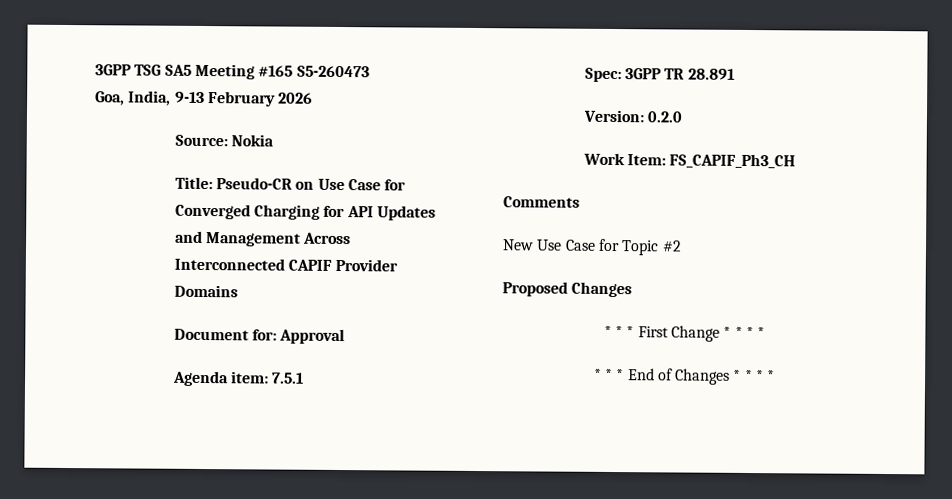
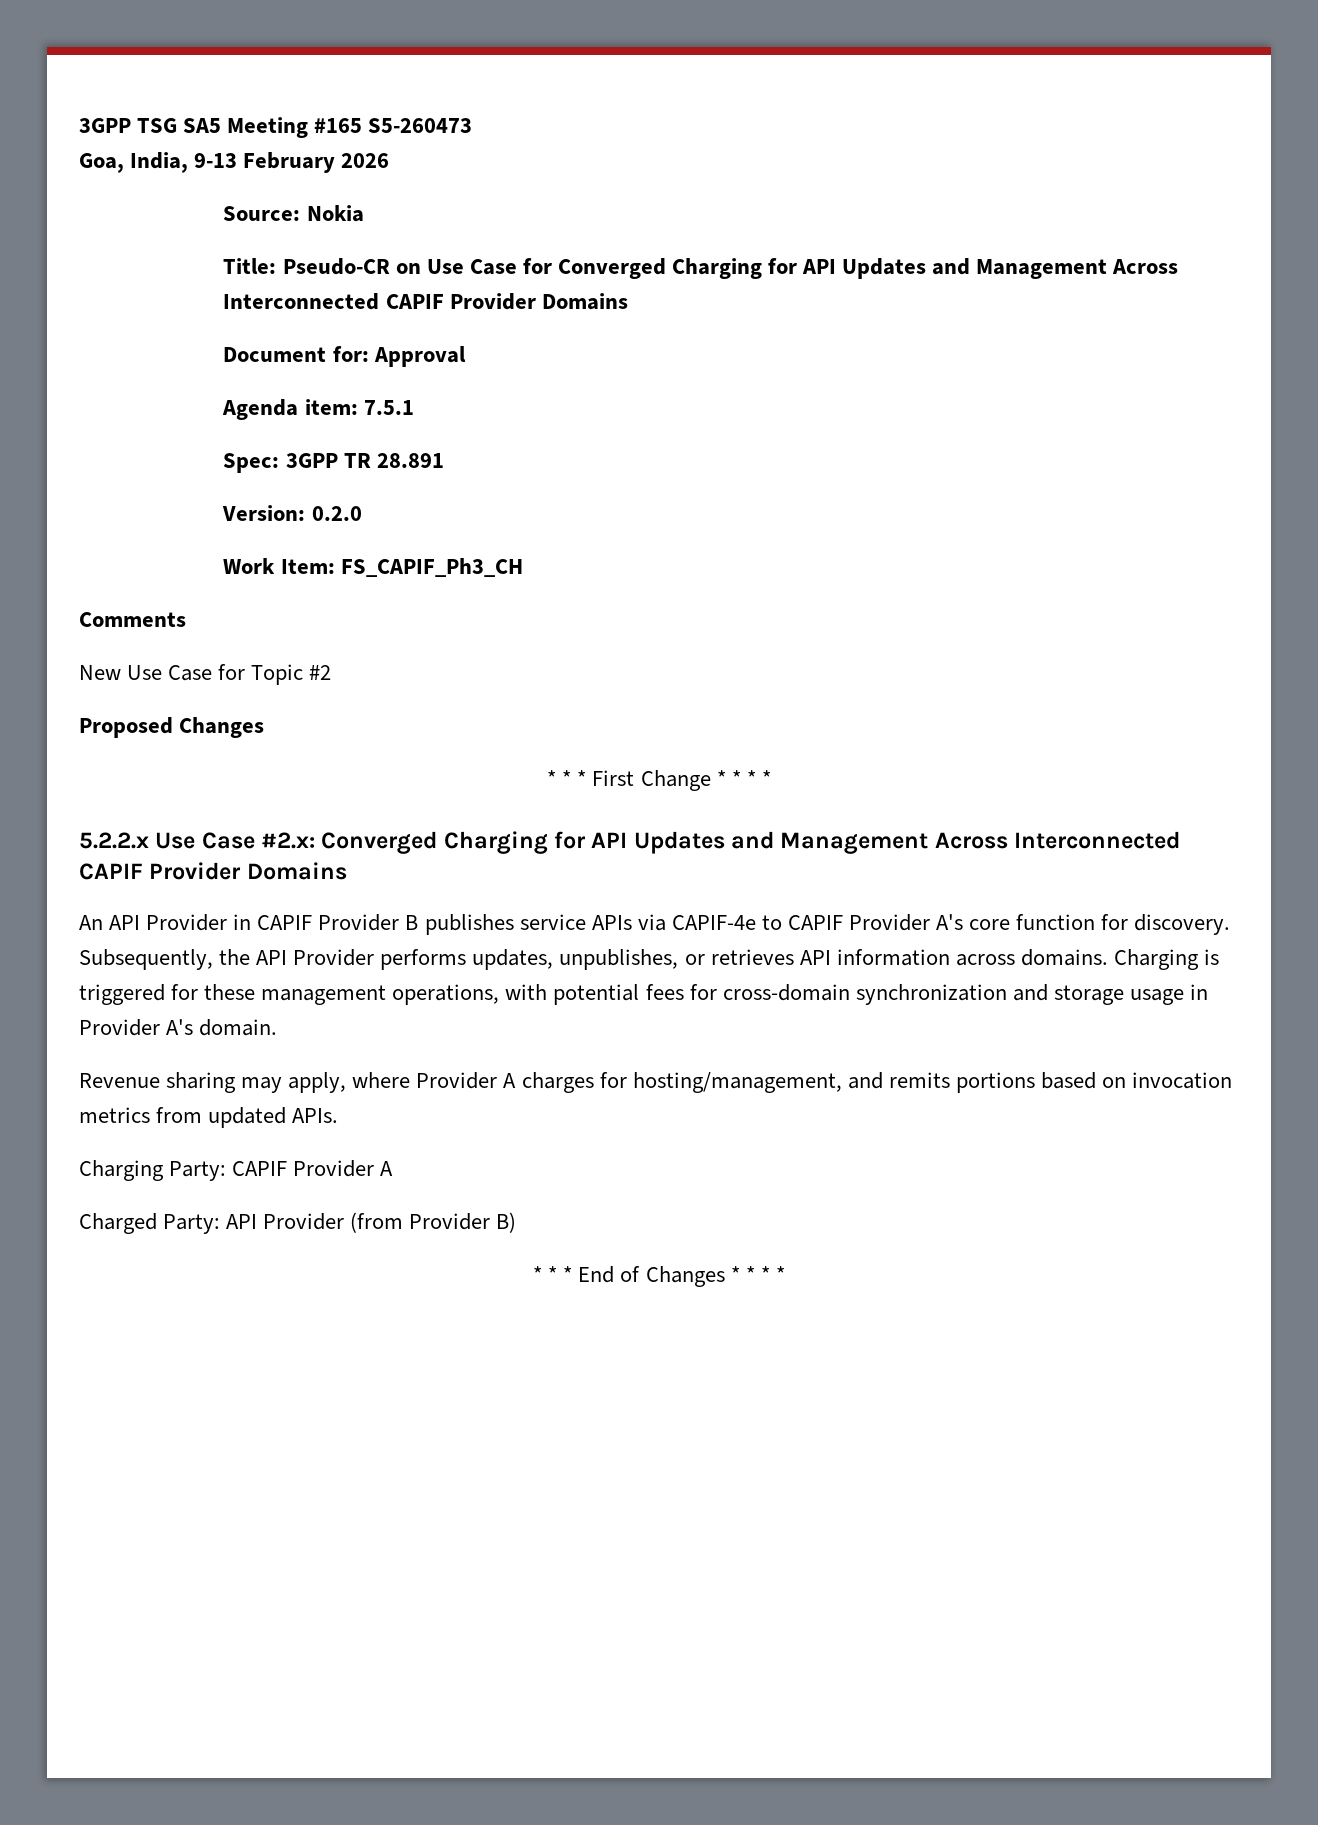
(766, 333) none -> [79,831,1181,854] [79,862,347,880] [79,914,1231,935] [79,949,1220,970] [79,984,1209,1005] [79,1019,278,1036] [79,1072,1233,1093] [79,1107,339,1128] [79,1160,394,1181] [79,1212,517,1234] // 5.2.2.x Use Case #2.x: Converged Charging for API Updates and Management Across Interconnected CAPIF Provider Domains // An API Provider in CAPIF Provider B publishes service APIs via CAPIF-4e to CAPIF Provider A's core function for discovery. Subsequently, the API Provider performs updates, unpublishes, or retrieves API information across domains. Charging is triggered for these management operations, with potential fees for cross-domain synchronization and storage usage in Provider A's domain. // Revenue sharing may apply, where Provider A charges for hosting/management, and remits portions based on invocation metrics from updated APIs. // Charging Party: CAPIF Provider A // Charged Party: API Provider (from Provider B)

